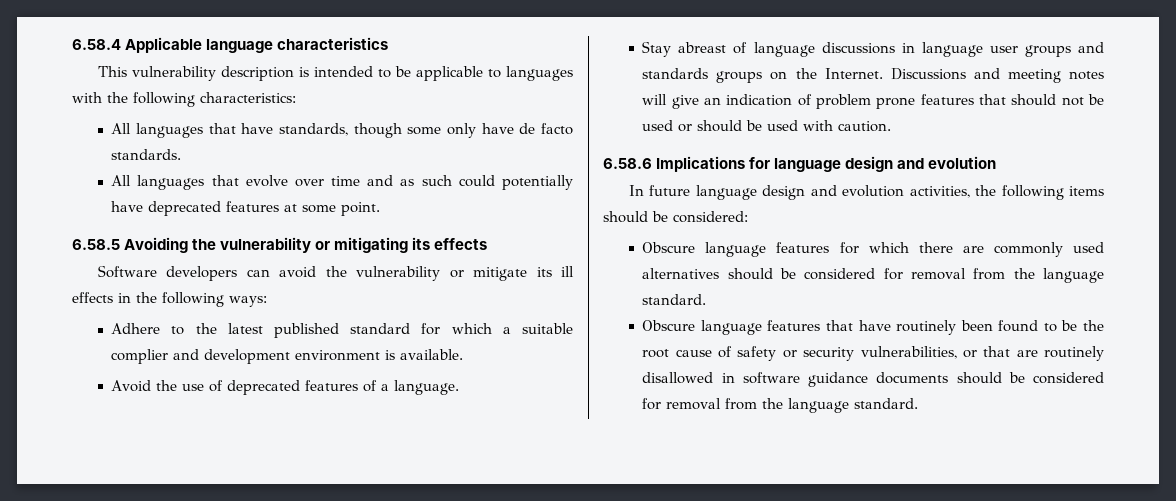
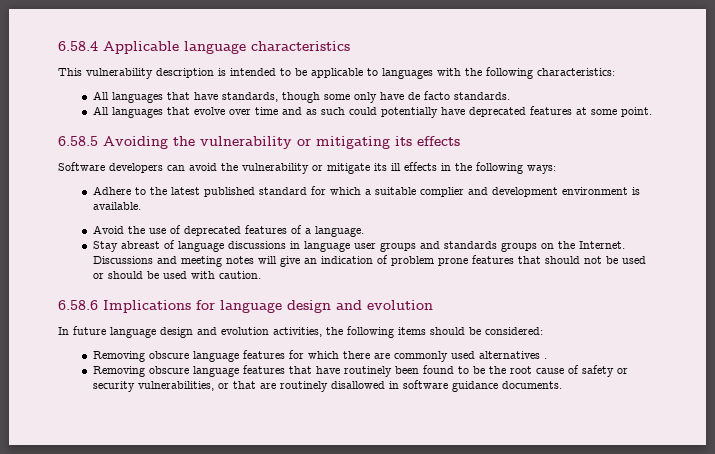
[642,242,696,253] Obscure -> [92,351,189,362] Removing obscure
[727,268,1104,283] [642,294,707,305] [642,320,696,331] should be considered for removal from the language standard. // Obscure -> [543,358,547,359] [92,366,189,377] . // Removing obscure
[876,372,1104,384] [642,398,919,413] documents should be considered for removal from the language standard. -> [501,381,562,389] documents.

